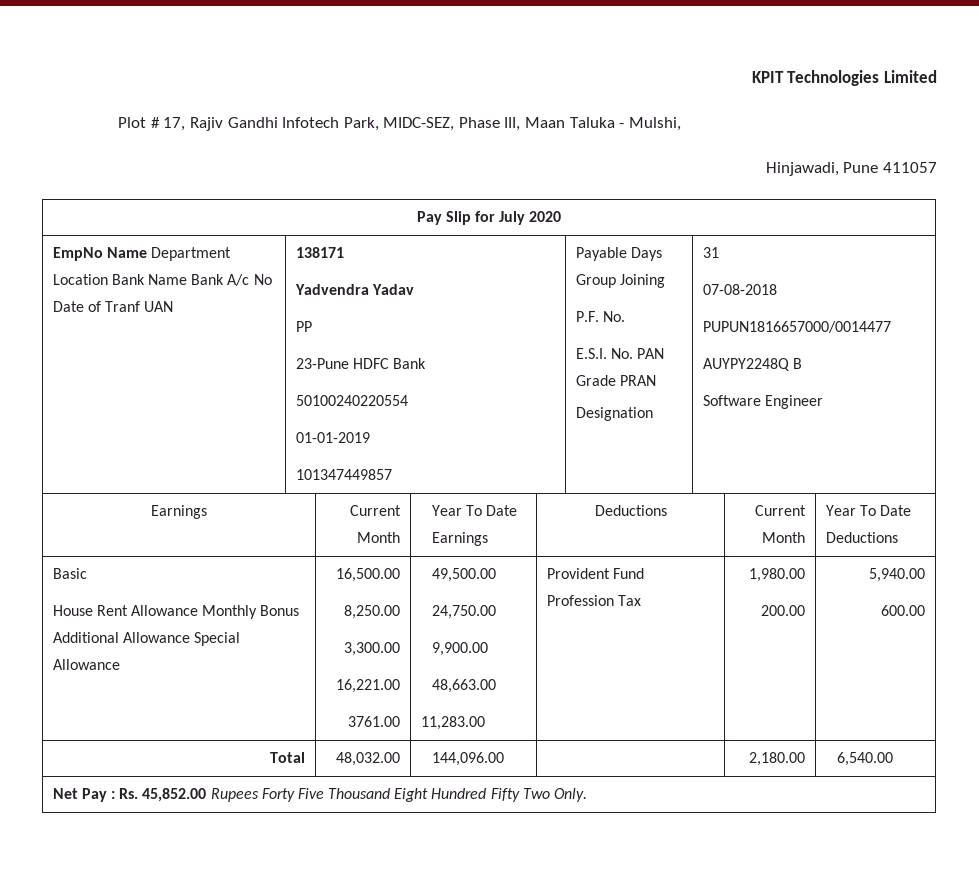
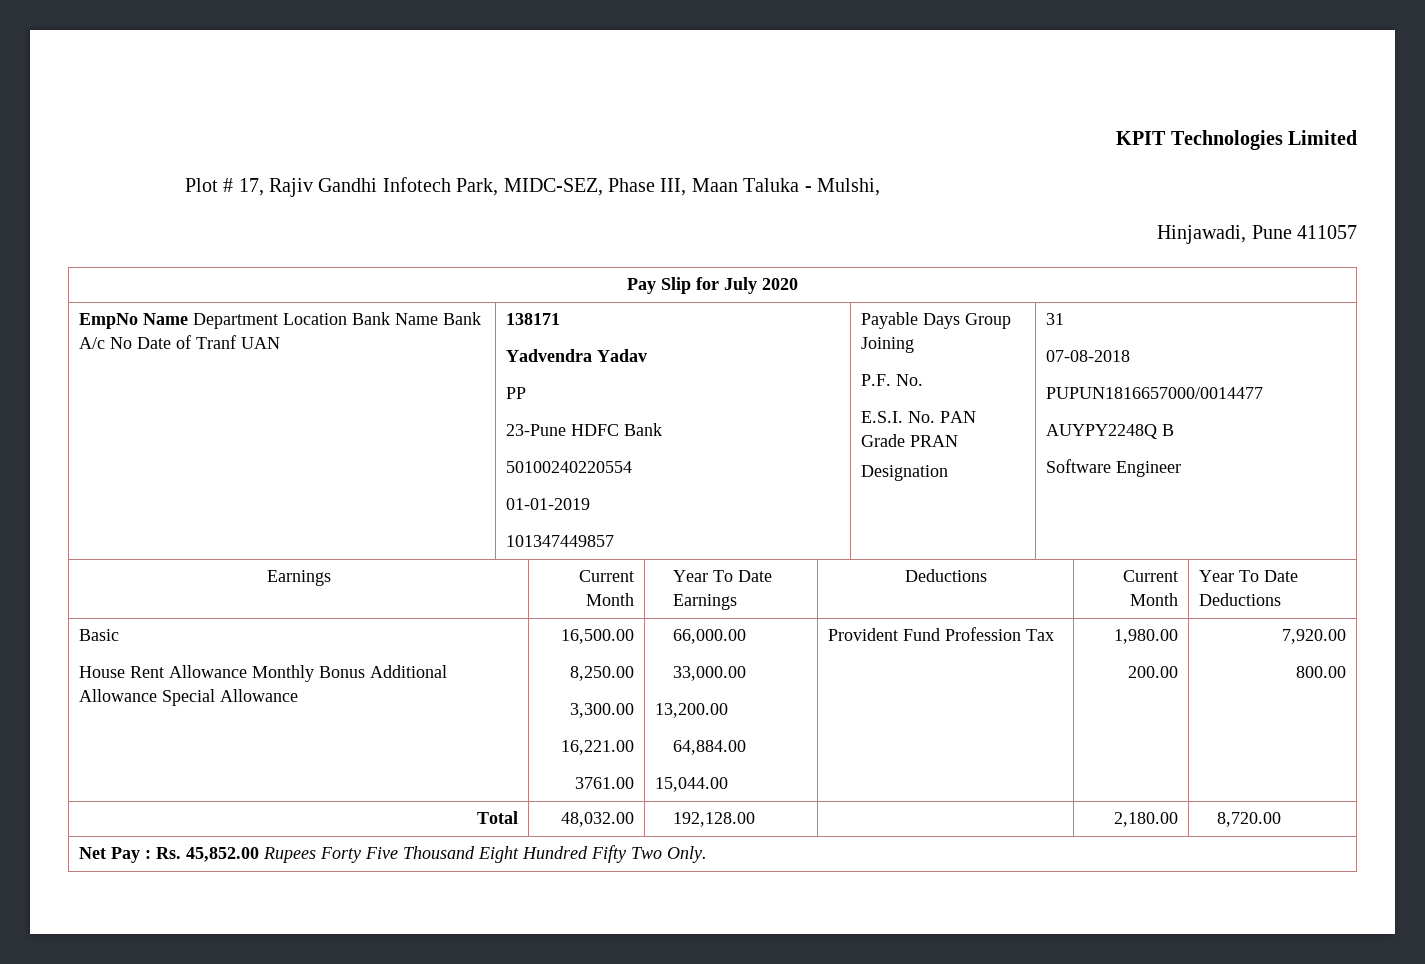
[432,568,497,582] [432,605,497,619] [432,642,489,656] [432,679,497,693] [420,716,485,730] 49,500.00 // 24,750.00 // 9,900.00 // 48,663.00 // 11,283.00 -> [672,629,746,644] [672,666,746,681] [655,703,729,718] [672,740,746,755] [655,777,729,792] 66,000.00 // 33,000.00 // 13,200.00 // 64,884.00 // 15,044.00
[869,568,926,582] [881,605,926,616] 5,940.00 // 600.00 -> [1281,629,1346,644] [1295,666,1346,678] 7,920.00 // 800.00
[432,752,505,766] 144,096.00 -> [672,812,755,827] 192,128.00
[837,752,894,766] 6,540.00 -> [1216,812,1281,827] 8,720.00

